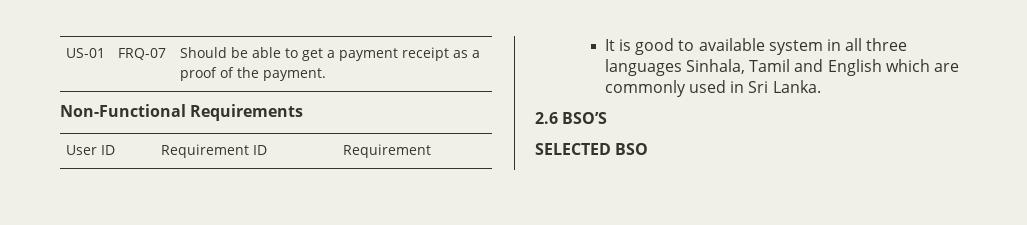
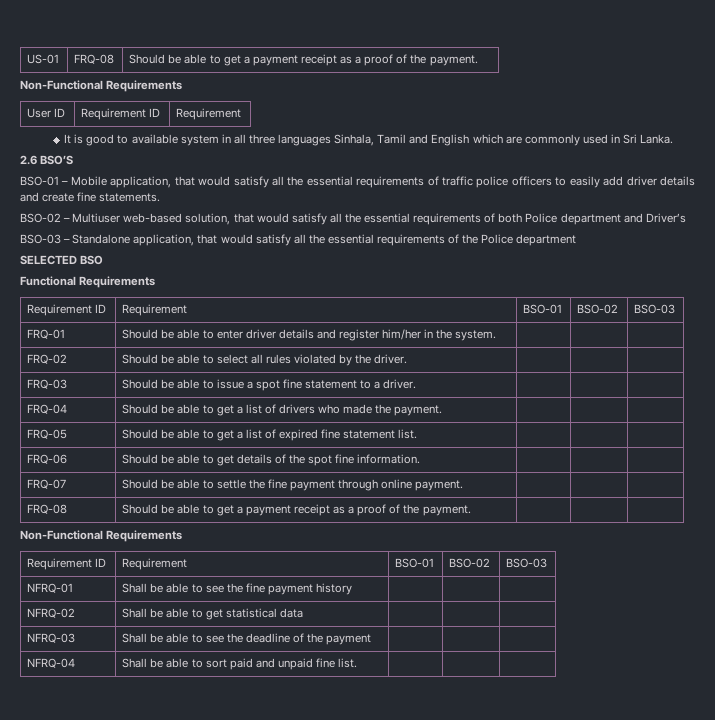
[118,48,167,60] FRQ-07 -> [74,54,115,64] FRQ-08
[535,143,649,155] SELECTED BSO -> [20,176,696,188] [20,192,161,202] [20,213,686,225] [20,234,577,246] [20,255,104,265] [20,276,156,288] [27,304,107,316] [122,304,188,316] [523,304,563,314] [577,304,619,314] [634,304,676,314] [27,329,66,339] [122,329,497,341] [27,354,68,364] [122,354,408,366] [27,379,68,389] [122,379,417,391] [27,404,68,414] [122,404,443,416] [27,429,68,439] [122,429,418,441] [27,454,68,464] [122,454,421,466] [27,479,67,489] [122,479,464,491] [27,504,68,514] [122,504,471,516] [20,530,183,542] [27,558,107,570] [122,558,188,570] [395,558,435,568] [449,558,491,568] [506,558,548,568] [27,583,74,593] [122,583,353,595] [27,608,76,618] [122,608,303,620] [27,633,76,643] [122,633,372,645] [27,658,76,668] [122,658,358,670] BSO-01 – Mobile application, that would satisfy all the essential requirements of traffic police officers to easily add driver details and create fine statements. // BSO-02 – Multiuser web-based solution, that would satisfy all the essential requirements of both Police department and Driver’s // BSO-03 – Standalone application, that would satisfy all the essential requirements of the Police department // SELECTED BSO // Functional Requirements // Requirement ID | Requirement | BSO-01 | BSO-02 | BSO-03 // FRQ-01 | Should be able to enter driver details and register him/her in the system. | | | // FRQ-02 | Should be able to select all rules violated by the driver. | | | // FRQ-03 | Should be able to issue a spot fine statement to a driver. | | | // FRQ-04 | Should be able to get a list of drivers who made the payment. | | | // FRQ-05 | Should be able to get a list of expired fine statement list. | | | // FRQ-06 | Should be able to get details of the spot fine information. | | | // FRQ-07 | Should be able to settle the fine payment through online payment. | | | // FRQ-08 | Should be able to get a payment receipt as a proof of the payment. | | | // Non-Functional Requirements // Requirement ID | Requirement | BSO-01 | BSO-02 | BSO-03 // NFRQ-01 | Shall be able to see the fine payment history | | | // NFRQ-02 | Shall be able to get statistical data | | | // NFRQ-03 | Shall be able to see the deadline of the payment | | | // NFRQ-04 | Shall be able to sort paid and unpaid fine list. | | |

